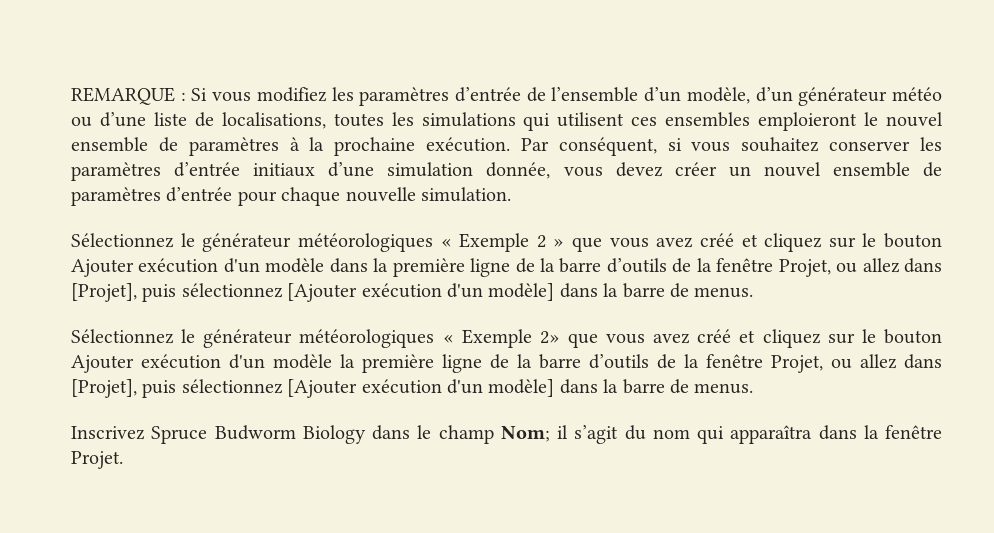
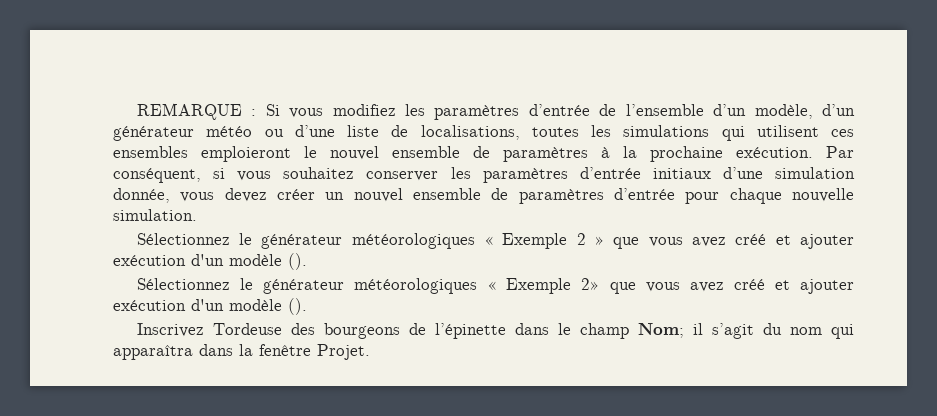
[764,233,942,252] [71,258,943,277] [71,283,754,302] cliquez sur le bouton Ajouter exécution d'un modèle dans la première ligne de la barre d’outils de la fenêtre Projet, ou allez dans [Projet], puis sélectionnez [Ajouter exécution d'un modèle] dans la barre de menus. -> [800,234,855,249] [113,253,307,270] ajouter exécution d'un modèle ().
[762,329,942,348] [71,354,942,373] [71,379,754,398] [71,425,366,444] cliquez sur le bouton Ajouter exécution d'un modèle la première ligne de la barre d’outils de la fenêtre Projet, ou allez dans [Projet], puis sélectionnez [Ajouter exécution d'un modèle] dans la barre de menus. // Inscrivez Spruce Budworm Biology -> [800,279,855,294] [113,298,307,315] [136,323,506,339] ajouter exécution d'un modèle (). // Inscrivez Tordeuse des bourgeons de l’épinette

